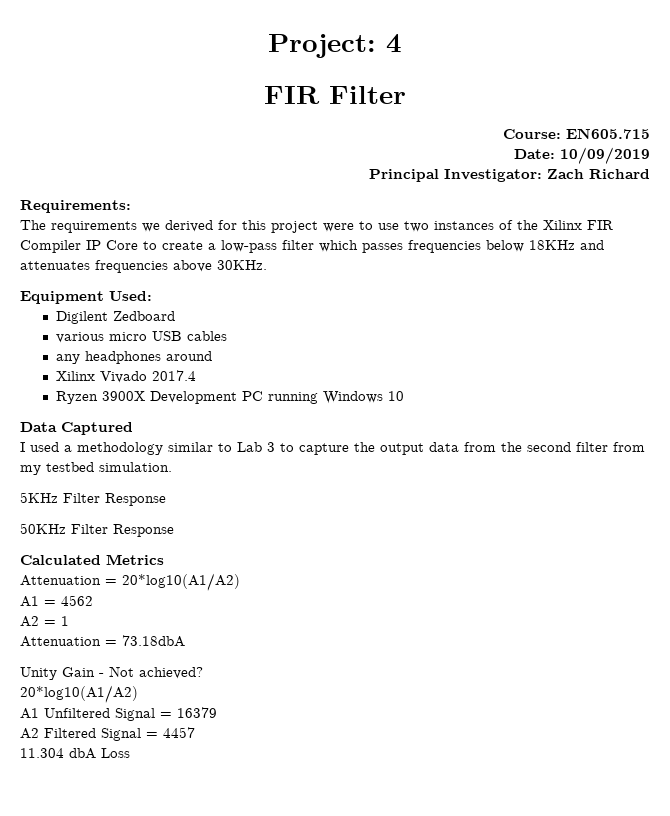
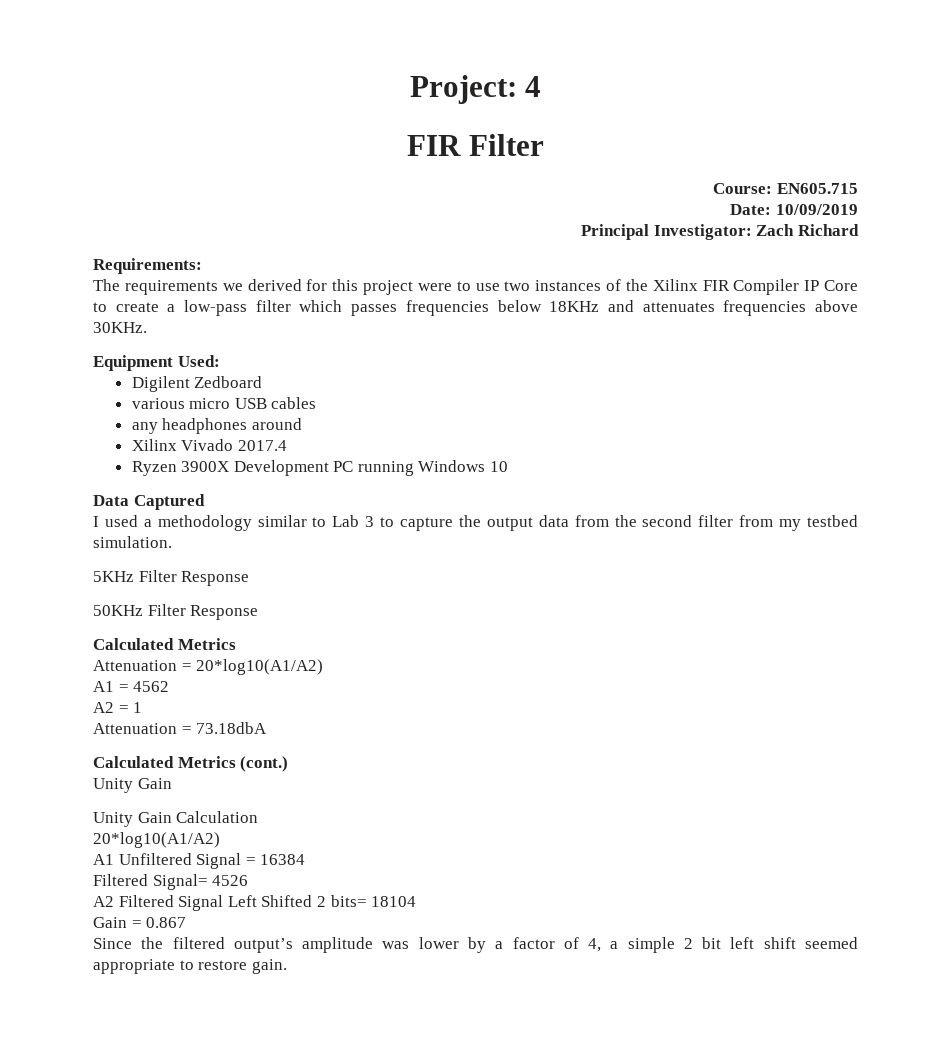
[20,666,203,680] // Unity Gain - Not achieved? -> [93,756,289,772] [93,778,172,793] [93,811,259,827] // Calculated Metrics (cont.) // Unity Gain // Unity Gain Calculation
[177,707,217,718] 16379 -> [260,854,306,865] [93,874,249,890] 16384 // Filtered Signal= 4526
[146,727,195,738] [20,748,130,759] = 4457 // 11.304 dbA Loss -> [227,895,417,907] [93,917,187,928] [93,937,859,953] [93,959,287,974] Left Shifted 2 bits= 18104 // Gain = 0.867 // Since the filtered output’s amplitude was lower by a factor of 4, a simple 2 bit left shift seemed appropriate to restore gain.

